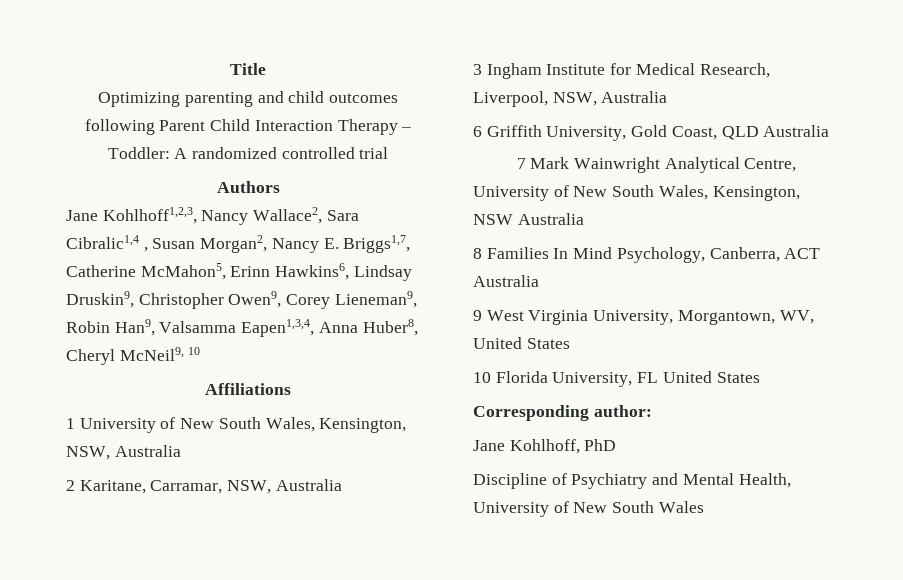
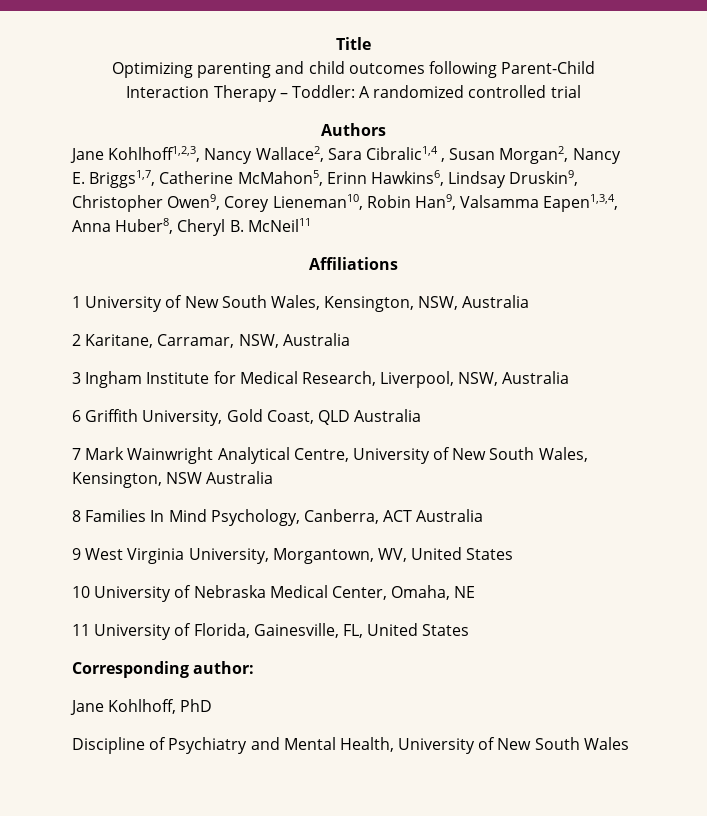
[159,119,251,131] Parent Child -> [501,61,596,74] Parent-Child
[334,291,417,308] Lieneman9, -> [272,194,363,210] Lieneman10,
[119,347,201,361] McNeil9, 10 -> [229,218,311,232] B. McNeil11
[495,371,659,387] Florida University, FL -> [94,585,476,602] [72,623,363,640] University of Nebraska Medical Center, Omaha, NE // 11 University of Florida, Gainesville, FL,

